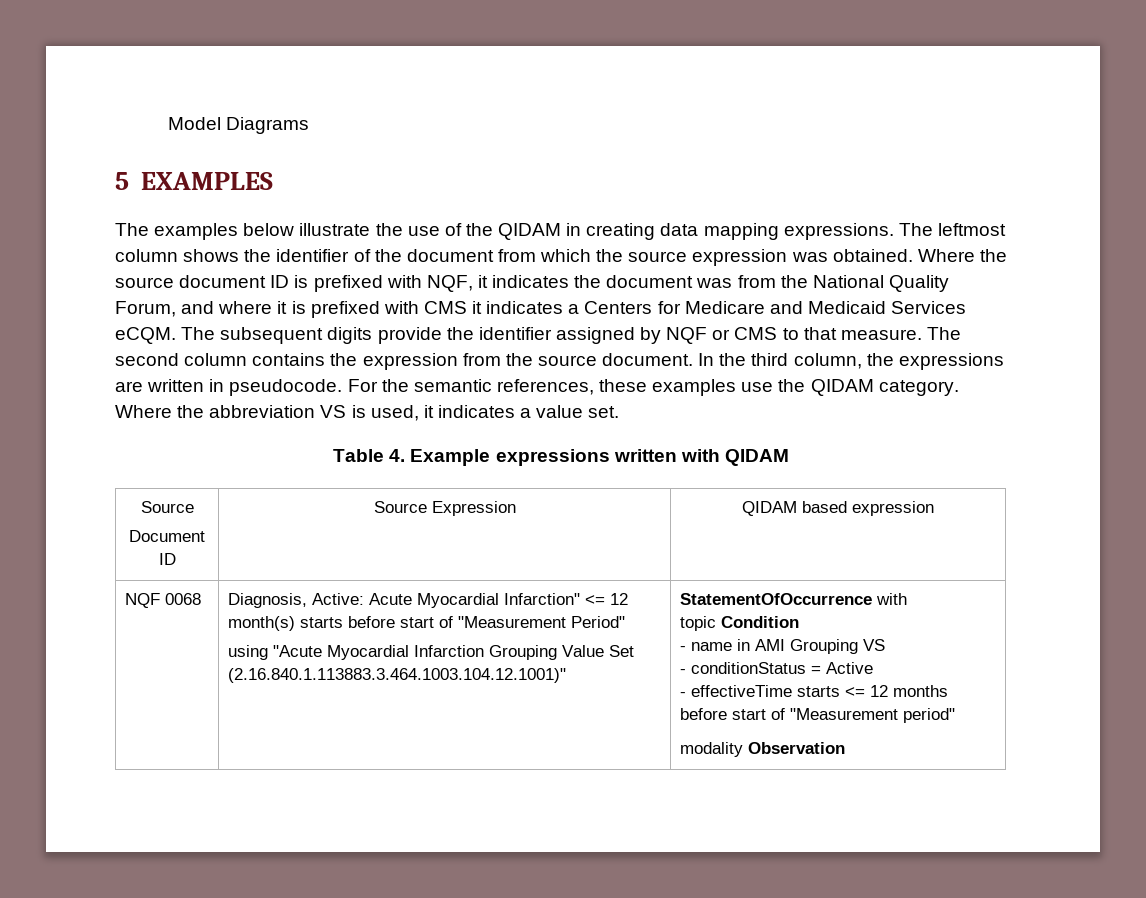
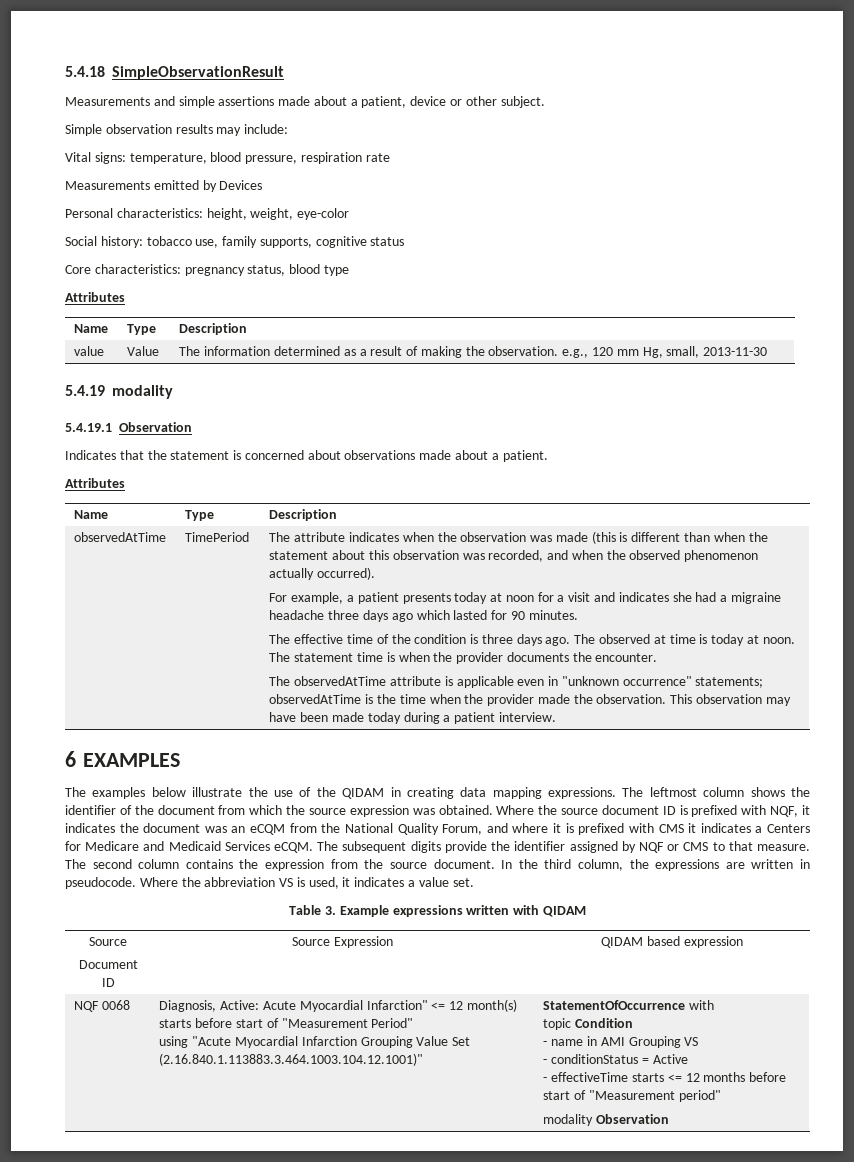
[167,117,309,134] [115,172,129,190] Model Diagrams // 5 -> [65,66,284,80] [65,96,545,108] [65,124,289,136] [65,152,390,164] [65,180,263,192] [65,208,350,220] [65,236,405,248] [65,264,349,276] [65,292,125,302] [74,324,109,333] [127,324,157,335] [179,323,248,335] [74,346,105,356] [127,346,160,356] [179,346,768,358] [65,385,173,399] [65,422,192,432] [65,450,548,462] [65,478,125,488] [74,510,109,519] [185,510,215,521] [269,509,338,521] [74,532,167,542] [185,532,250,542] [269,531,768,544] [269,550,759,562] [269,567,376,580] [269,592,781,604] [269,610,578,622] [269,634,795,646] [269,652,658,664] [269,676,764,688] [269,694,791,706] [269,712,556,724] [65,751,76,767] 5.4.18 SimpleObservationResult // Measurements and simple assertions made about a patient, device or other subject. // Simple observation results may include: // Vital signs: temperature, blood pressure, respiration rate // Measurements emitted by Devices // Personal characteristics: height, weight, eye-color // Social history: tobacco use, family supports, cognitive status // Core characteristics: pregnancy status, blood type // Attributes // Name | Type | Description // value | Value | The information determined as a result of making the observation. e.g., 120 mm Hg, small, 2013-11-30 // 5.4.19 modality // 5.4.19.1 Observation // Indicates that the statement is concerned about observations made about a patient. // Attributes // Name | Type | Description // observedAtTime | TimePeriod | The attribute indicates when the observation was made (this is different than when the statement about this observation was recorded, and when the observed phenomenon actually occurred). // For example, a patient presents today at noon for a visit and indicates she had a migraine headache three days ago which lasted for 90 minutes. // The effective time of the condition is three days ago. The observed at time is today at noon. The statement time is when the provider documents the encounter. // The observedAtTime attribute is applicable even in "unknown occurrence" statements; observedAtTime is the time when the provider made the observation. This observation may have been made today during a patient interview. // 6
(733, 283) none -> [231,824,286,835] an eCQM
[347,379,959,396] For the semantic references, these examples use the QIDAM category. -> (136, 883) none
[389,449,406,462] 4. -> [324,906,336,915] 3.

